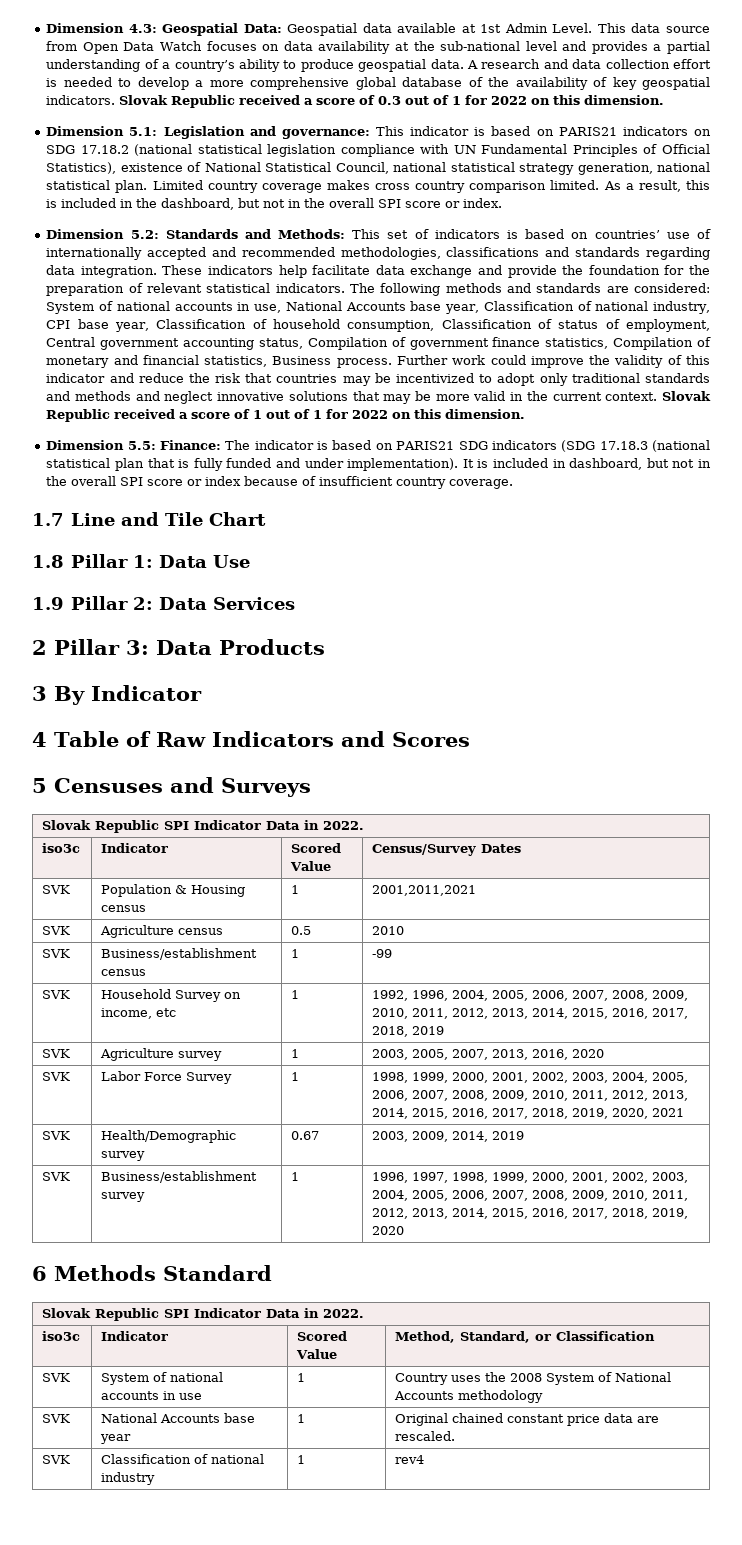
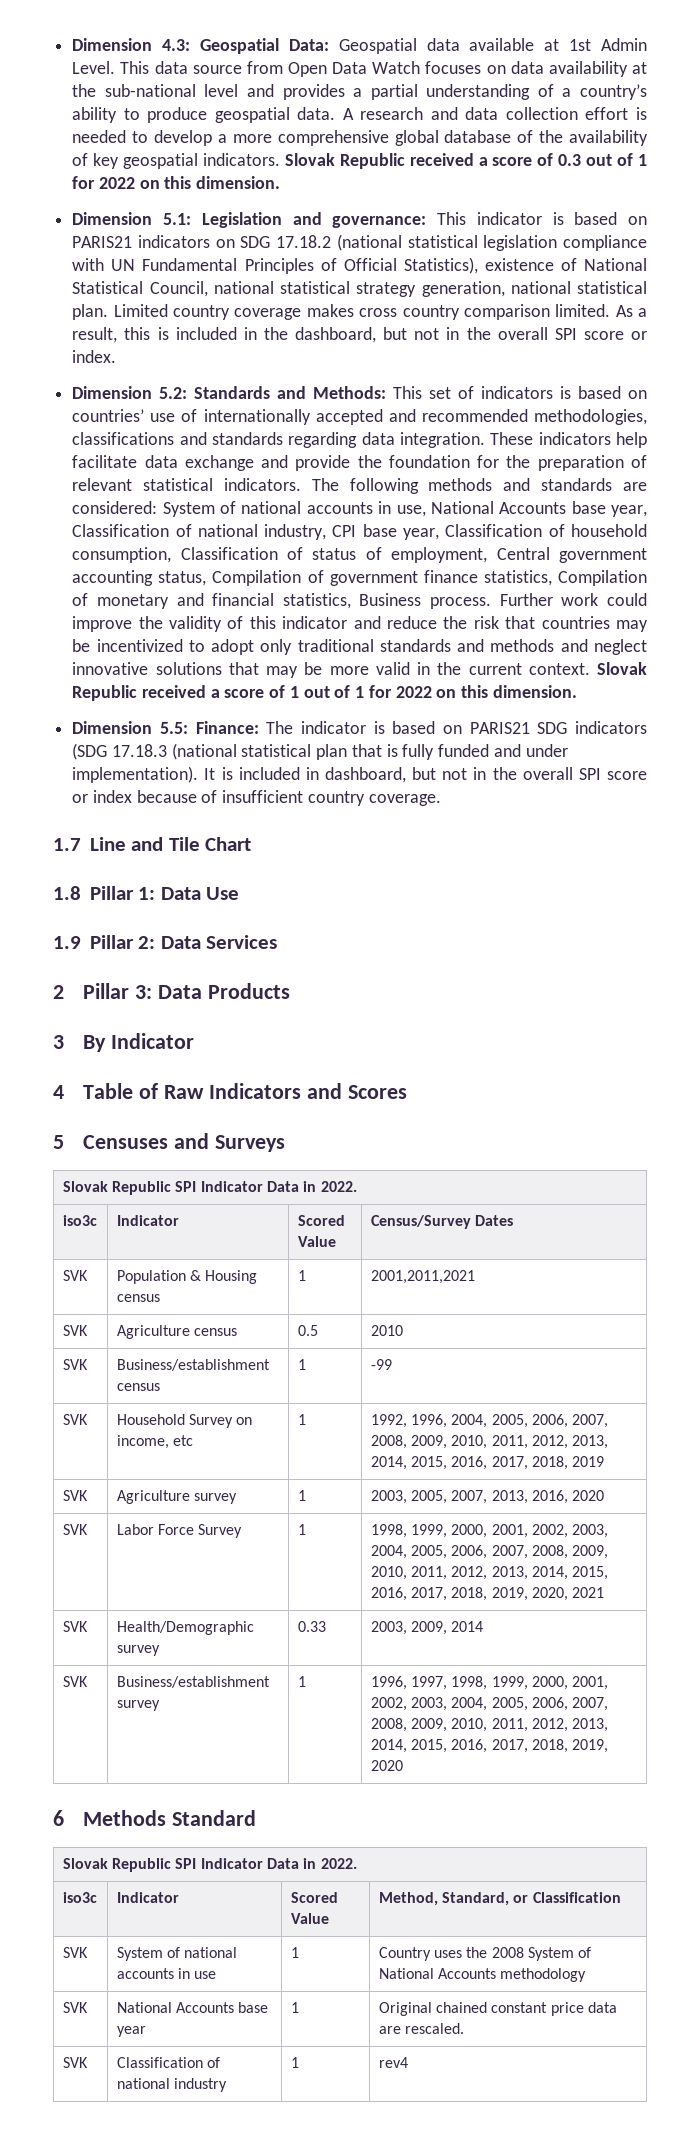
[291,1131,320,1140] 0.67 -> [297,1621,326,1632] 0.33
[452,1131,525,1142] 2014, 2019 -> [451,1621,484,1632] 2014

